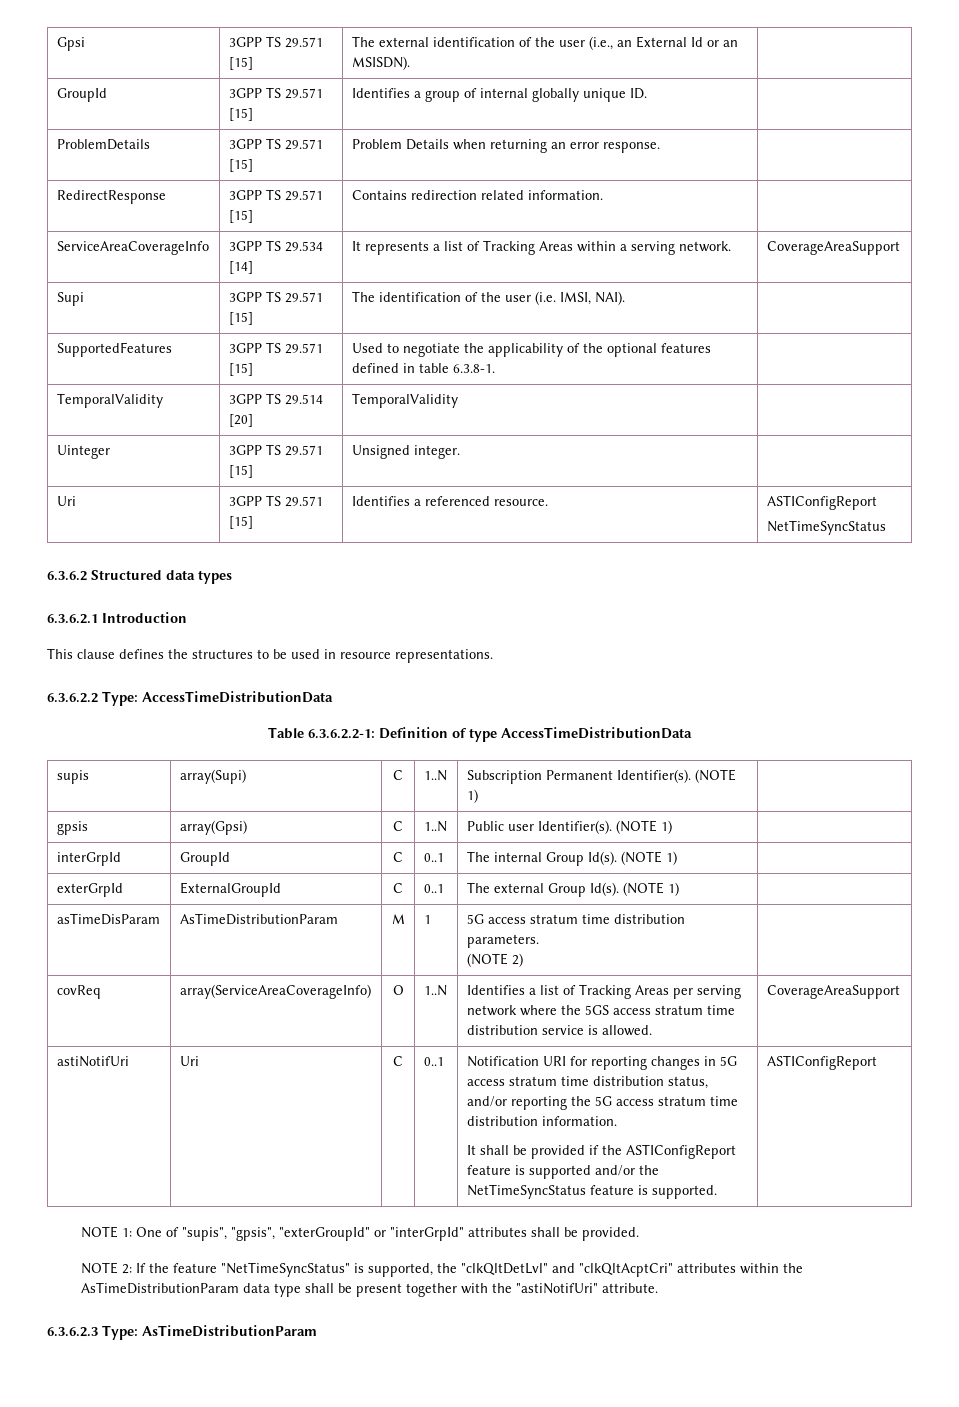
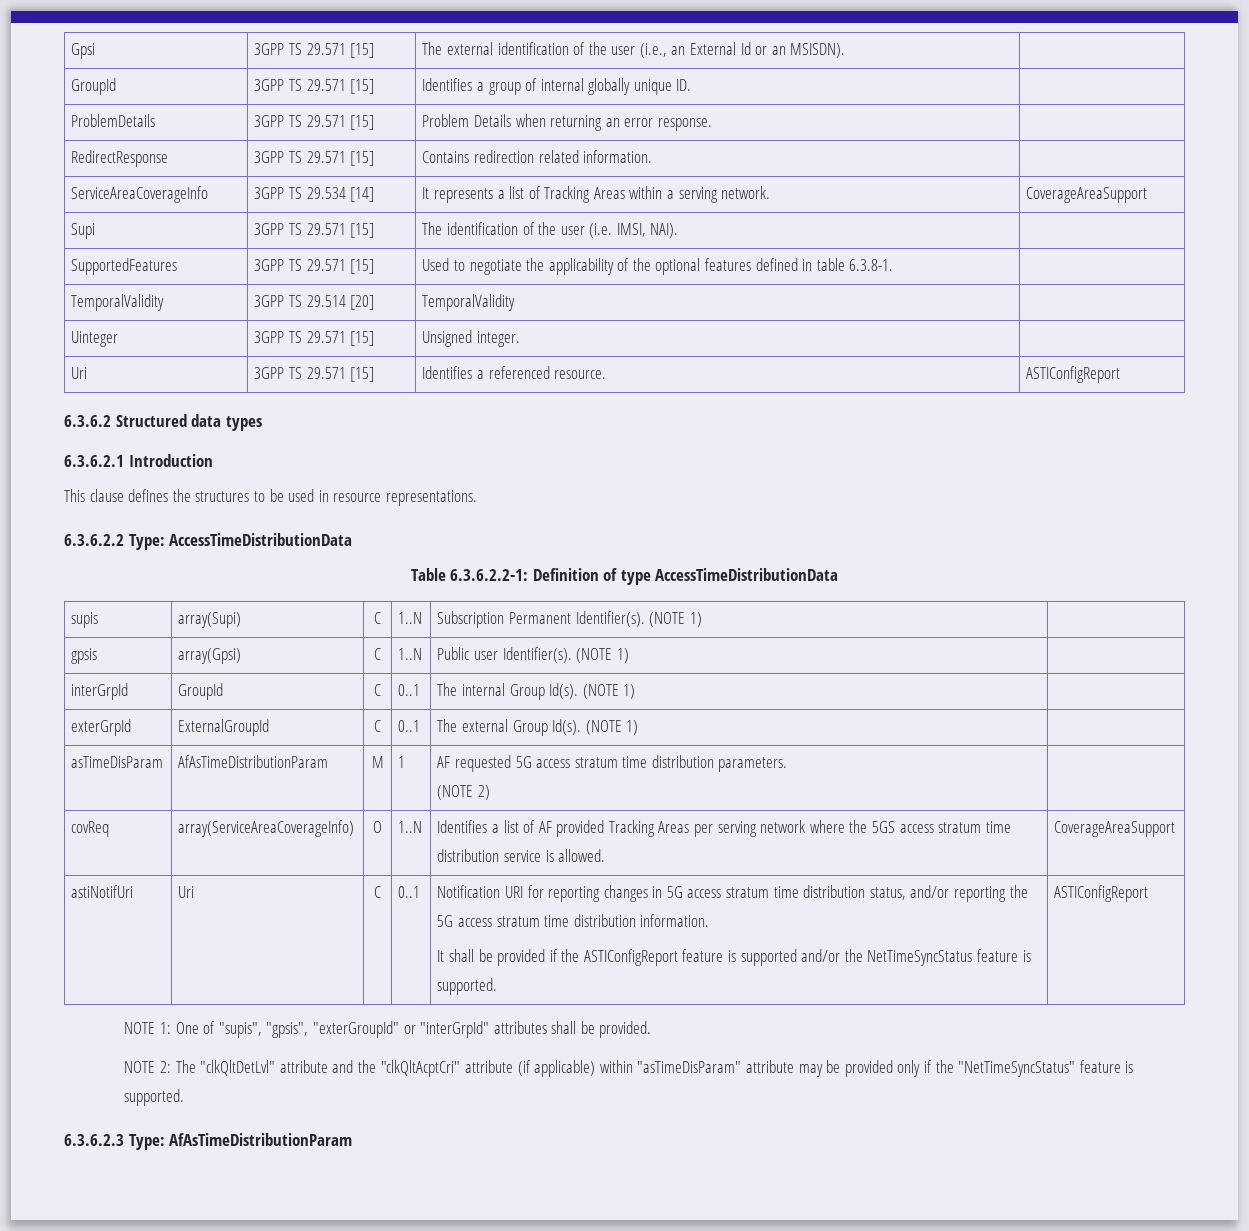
[766,520,886,535] // NetTimeSyncStatus -> (1121, 374) none
[179,913,338,925] AsTimeDistributionParam -> [178,755,329,768] AfAsTimeDistributionParam
(431, 919) none -> [437,755,511,772] AF requested
(576, 990) none -> [538,820,605,837] AF provided
[135,1262,803,1277] [80,1282,658,1297] If the feature "NetTimeSyncStatus" is supported, the "clkQltDetLvl" and "clkQltAcptCri" attributes within the AsTimeDistributionParam data type shall be present together with the "astiNotifUri" attribute. -> [175,1060,1134,1077] [124,1089,185,1106] The "clkQltDetLvl" attribute and the "clkQltAcptCri" attribute (if applicable) within "asTimeDisParam" attribute may be provided only if the "NetTimeSyncStatus" feature is supported.
[142,1325,317,1337] AsTimeDistributionParam -> [169,1133,353,1146] AfAsTimeDistributionParam

